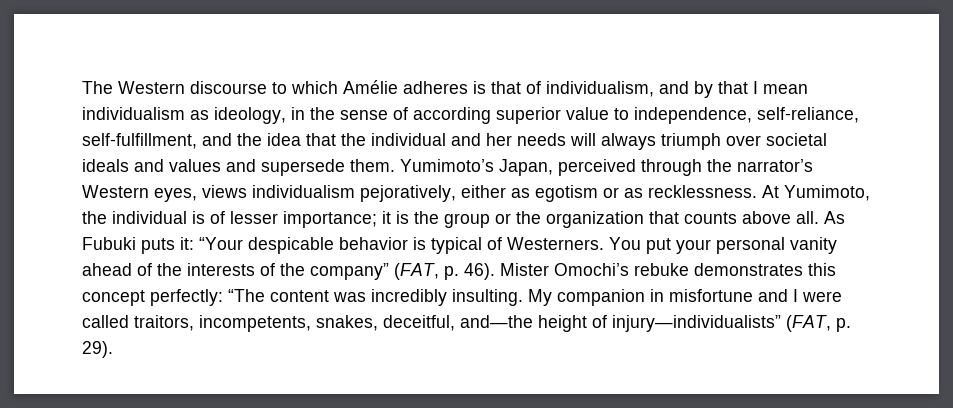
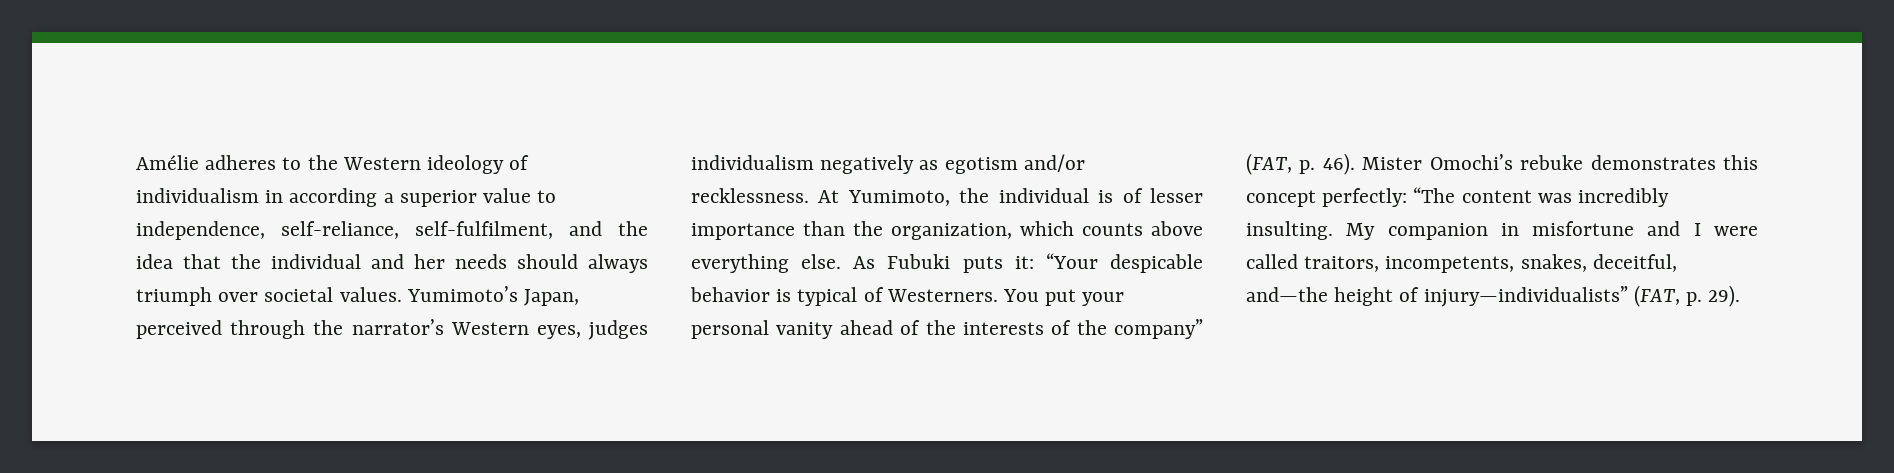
[82,80,808,98] [82,107,491,124] The Western discourse to which Amélie adheres is that of individualism, and by that I mean individualism as ideology, in the sense of according -> [136,155,530,174] [136,188,394,207] Amélie adheres to the Western ideology of individualism in according a
[82,133,197,149] self-fulfillment, -> [415,221,553,239] self-fulfilment,
[570,133,596,146] will -> [517,254,578,269] should
[82,159,395,176] ideals and values and supersede them. -> [339,287,402,302] values.
[202,185,643,202] views individualism pejoratively, either as egotism or as -> [588,320,648,340] [691,154,1085,174] judges individualism negatively as egotism and/or
[283,211,819,228] importance; it is the group or the organization that counts above all. -> [691,221,1203,240] [691,254,842,273] importance than the organization, which counts above everything else.

